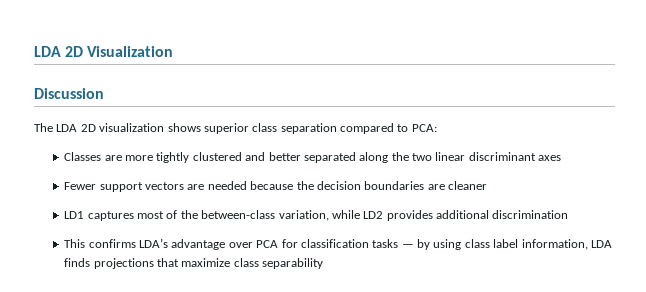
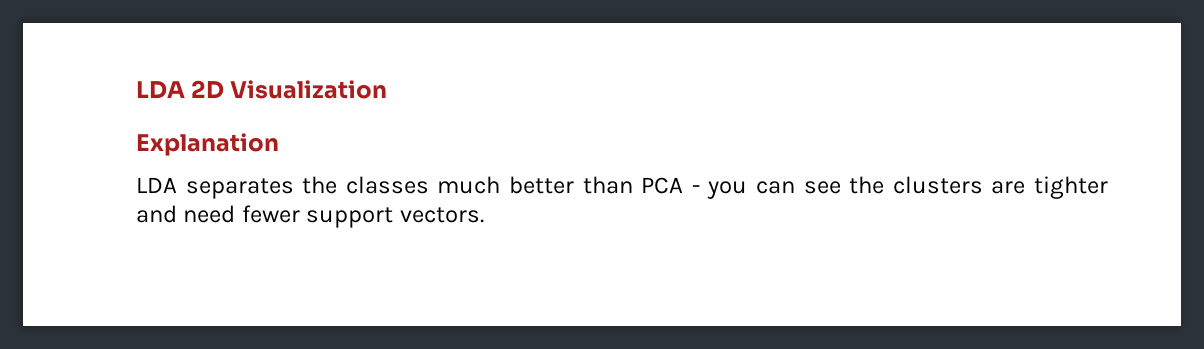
[34,88,104,99] [34,123,437,134] [64,152,562,163] [64,181,488,192] [64,210,569,221] [64,238,612,250] [64,258,324,269] Discussion // The LDA 2D visualization shows superior class separation compared to PCA: // Classes are more tightly clustered and better separated along the two linear discriminant axes // Fewer support vectors are needed because the decision boundaries are cleaner // LD1 captures most of the between-class variation, while LD2 provides additional discrimination // This confirms LDA’s advantage over PCA for classification tasks — by using class label information, LDA finds projections that maximize class separability -> [136,133,279,156] [136,176,1109,199] [136,205,484,228] Explanation // LDA separates the classes much better than PCA - you can see the clusters are tighter and need fewer support vectors.

